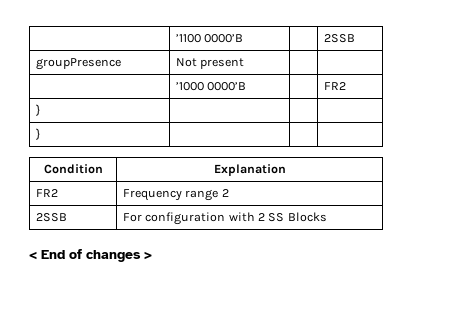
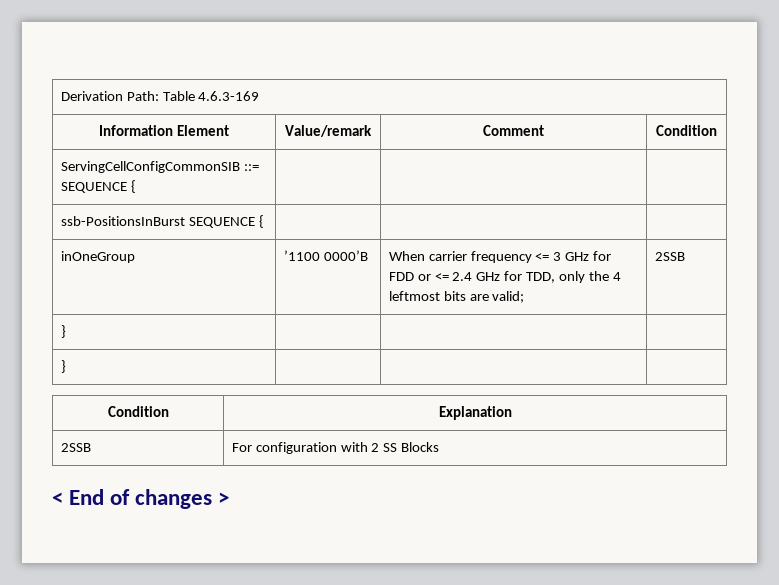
[175,34,244,43] [323,34,355,43] [35,58,121,70] [175,58,245,69] [175,82,247,91] [323,82,346,90] | ’1100 0000’B | | 2SSB // groupPresence | Not present | | // | ’1000 0000’B | | FR2 -> [60,91,260,101] [99,125,229,136] [285,125,372,137] [483,125,544,136] [656,125,717,136] [60,161,259,173] [60,180,136,193] [60,215,264,228] [60,251,135,263] [283,250,368,261] [388,251,612,263] [388,271,621,283] [388,291,525,303] [654,252,685,261] Derivation Path: Table 4.6.3-169 // Information Element | Value/remark | Comment | Condition // ServingCellConfigCommonSIB ::= SEQUENCE { | | | // ssb-PositionsInBurst SEQUENCE { | | | // inOneGroup | ’1100 0000’B | When carrier frequency <= 3 GHz for FDD or <= 2.4 GHz for TDD, only the 4 leftmost bits are valid; | 2SSB
[35,189,58,197] [122,189,229,201] // FR2 | Frequency range 2 -> (512, 413) none

